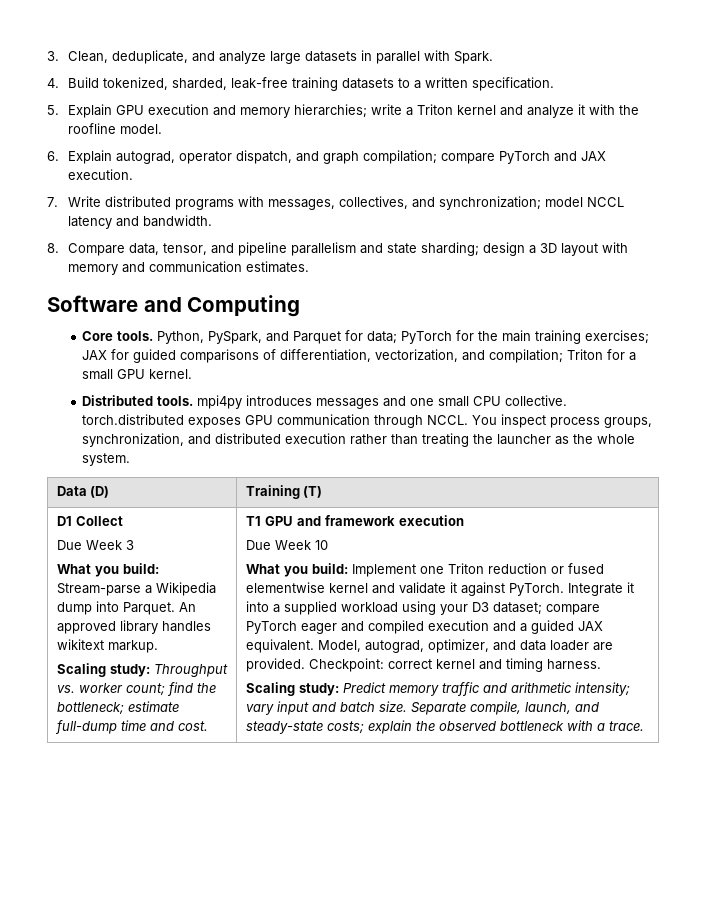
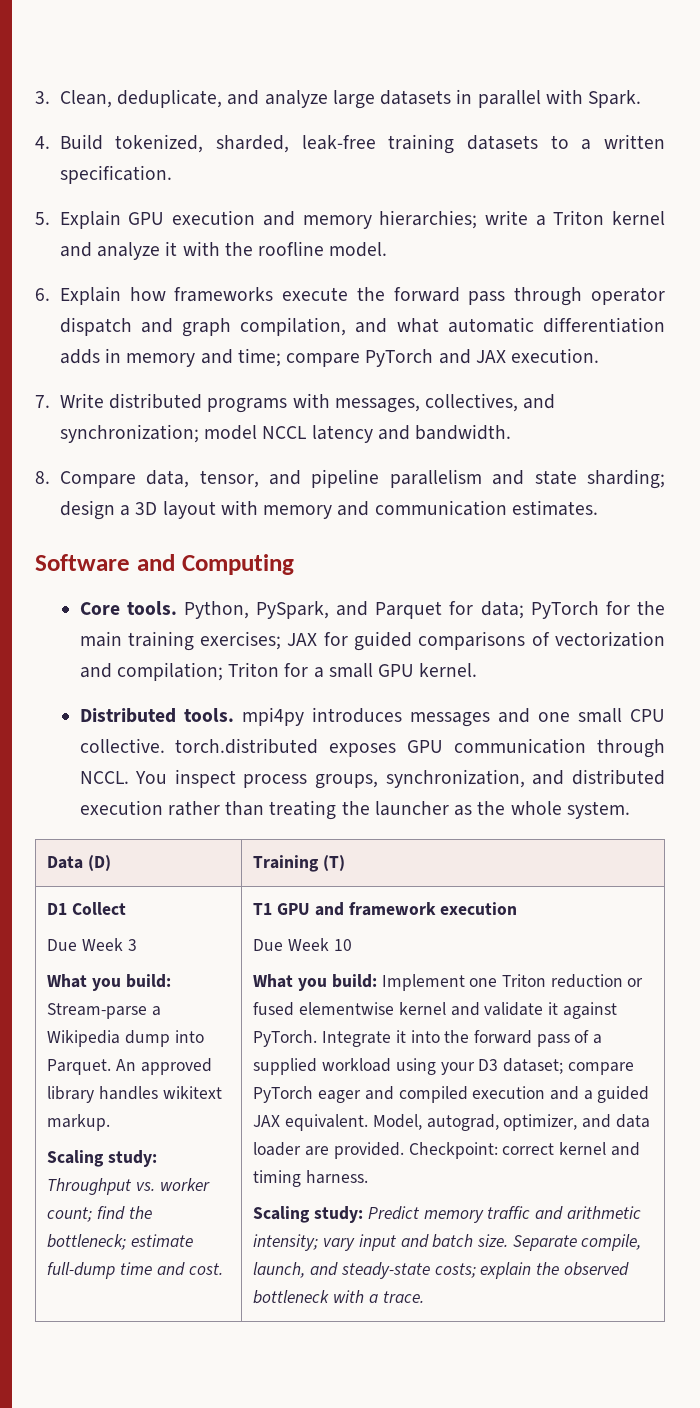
[116,150,438,164] autograd, operator dispatch, and graph compilation; -> [129,287,665,306] [59,317,665,337] [59,348,281,367] how frameworks execute the forward pass through operator dispatch and graph compilation, and what automatic differentiation adds in memory and time;
[280,349,459,362] differentiation, vectorization, -> [554,631,665,647] vectorization
(269, 606) none -> [444,1030,590,1047] the forward pass of

